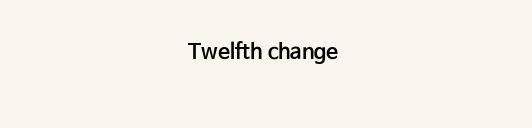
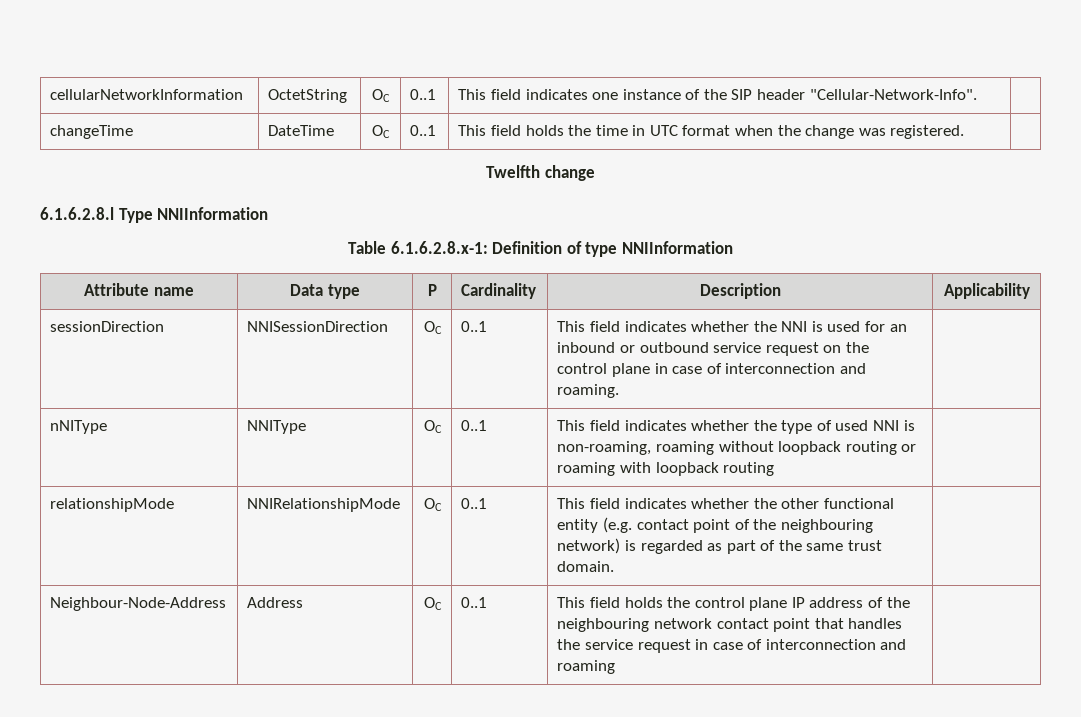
[188,41,338,64] Twelfth change -> [50,89,244,100] [268,89,348,103] [372,89,390,102] [410,89,437,100] [458,89,977,100] [50,125,134,139] [268,125,335,136] [372,125,390,138] [410,125,437,136] [458,125,965,139] [486,165,595,181] [40,207,269,223] [348,241,733,257] [84,283,194,296] [290,284,360,299] [427,284,437,296] [461,283,537,299] [699,283,781,299] [943,283,1030,299] [50,321,165,332] [247,321,389,332] [423,321,442,334] [461,321,488,332] [557,321,907,332] [557,342,869,356] [557,363,866,377] [557,384,620,398] [50,420,108,434] [247,420,307,434] [423,420,442,433] [461,420,488,431] [557,420,915,434] [557,441,917,455] [557,462,775,476] [50,498,175,512] [247,498,401,512] [423,498,442,511] [461,498,488,509] [557,498,894,509] [557,517,873,533] [557,538,883,554] [557,561,615,572] [50,597,227,611] [247,597,304,608] [423,597,442,610] [461,597,488,608] [557,597,910,611] [557,618,903,632] [557,639,907,653] [557,660,616,674] cellularNetworkInformation | OctetString | OC | 0..1 | This field indicates one instance of the SIP header "Cellular-Network-Info". | // changeTime | DateTime | OC | 0..1 | This field holds the time in UTC format when the change was registered. | // Twelfth change // 6.1.6.2.8.l Type NNIInformation // Table 6.1.6.2.8.x-1: Definition of type NNIInformation // Attribute name | Data type | P | Cardinality | Description | Applicability // sessionDirection | NNISessionDirection | OC | 0..1 | This field indicates whether the NNI is used for an inbound or outbound service request on the control plane in case of interconnection and roaming. | // nNIType | NNIType | OC | 0..1 | This field indicates whether the type of used NNI is non-roaming, roaming without loopback routing or roaming with loopback routing | // relationshipMode | NNIRelationshipMode | OC | 0..1 | This field indicates whether the other functional entity (e.g. contact point of the neighbouring network) is regarded as part of the same trust domain. | // Neighbour-Node-Address | Address | OC | 0..1 | This field holds the control plane IP address of the neighbouring network contact point that handles the service request in case of interconnection and roaming |

